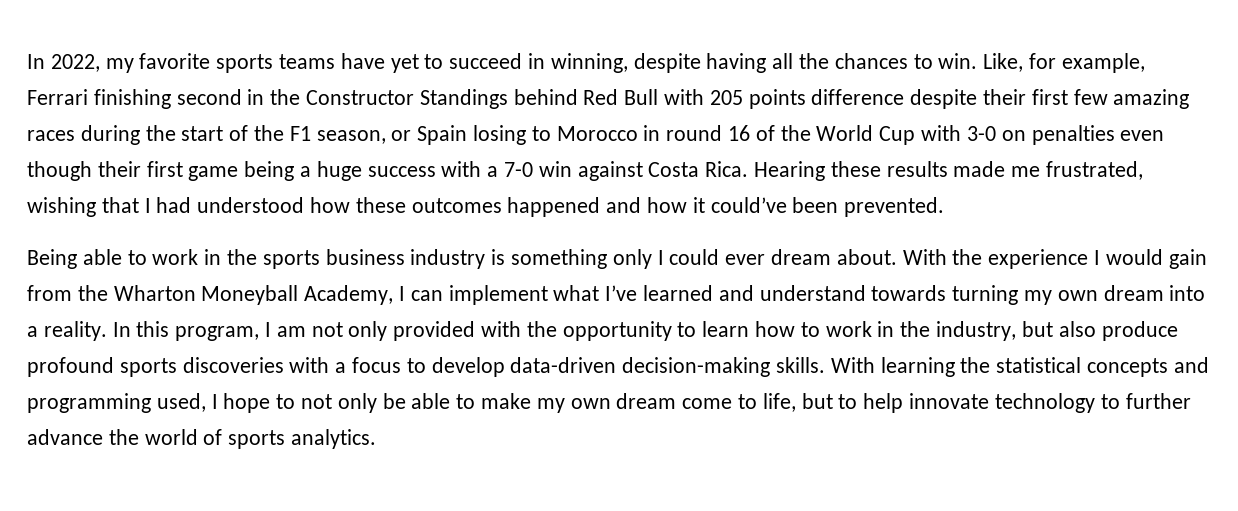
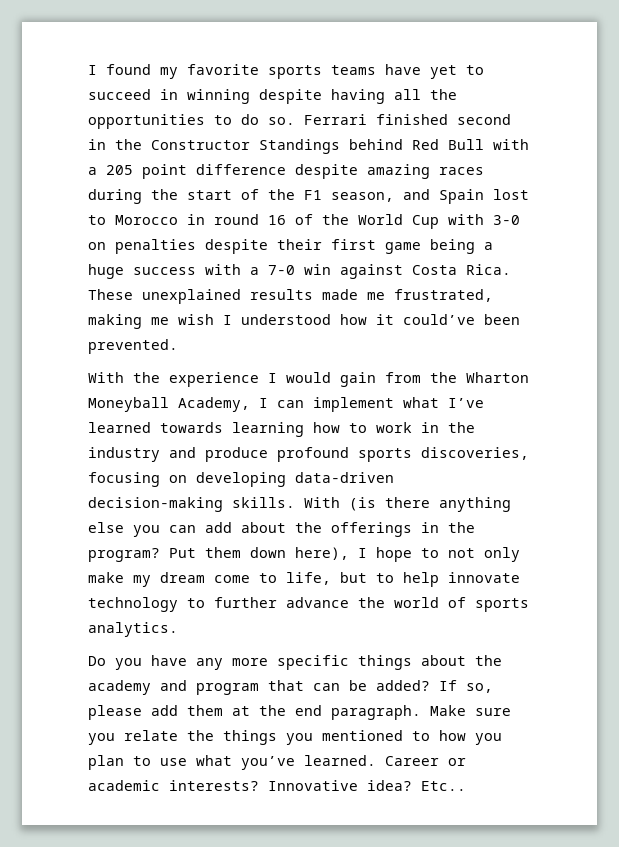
[27,54,100,72] In 2022, -> [88,64,151,75] I found
[550,53,628,73] winning, -> [187,89,250,104] winning
[834,53,1145,73] [27,89,171,109] chances to win. Like, for example, Ferrari finishing -> [88,114,448,129] opportunities to do so. Ferrari finished
[709,89,1108,109] 205 points difference despite their first few -> [88,164,358,179] a 205 point difference despite
[391,125,527,145] or Spain losing -> [403,189,529,204] and Spain lost
[1120,130,1165,141] [27,161,92,181] even though -> [205,239,268,254] despite
[754,161,881,181] Hearing these -> [88,289,241,304] These unexplained
[27,197,945,217] [27,249,897,269] wishing that I had understood how these outcomes happened and how it could’ve been prevented. // Being able to work in the sports business industry is something only I could ever dream about. -> [88,314,520,329] [88,339,178,354] making me wish I understood how it could’ve been prevented. //
[718,285,1206,305] [27,321,750,341] and understand towards turning my own dream into a reality. In this program, I am not only provided with the opportunity to learn -> [160,422,304,437] towards learning
[936,321,1178,341] [27,357,1209,377] [27,393,206,413] industry, but also produce profound sports discoveries with a focus to develop data-driven decision-making skills. With learning the statistical concepts and programming used, -> [88,447,529,462] [88,472,394,487] [88,497,511,512] [88,522,475,537] [88,547,349,562] industry and produce profound sports discoveries, focusing on developing data-driven decision-making skills. With (is there anything else you can add about the offerings in the program? Put them down here),
[382,393,476,409] be able to -> (520, 554) none
[570,398,611,409] own -> (151, 581) none
(377, 439) none -> [88,655,502,670] [88,680,493,695] [88,705,511,720] [88,730,502,745] [88,755,466,770] [88,780,466,791] // Do you have any more specific things about the academy and program that can be added? If so, please add them at the end paragraph. Make sure you relate the things you mentioned to how you plan to use what you’ve learned. Career or academic interests? Innovative idea? Etc..

